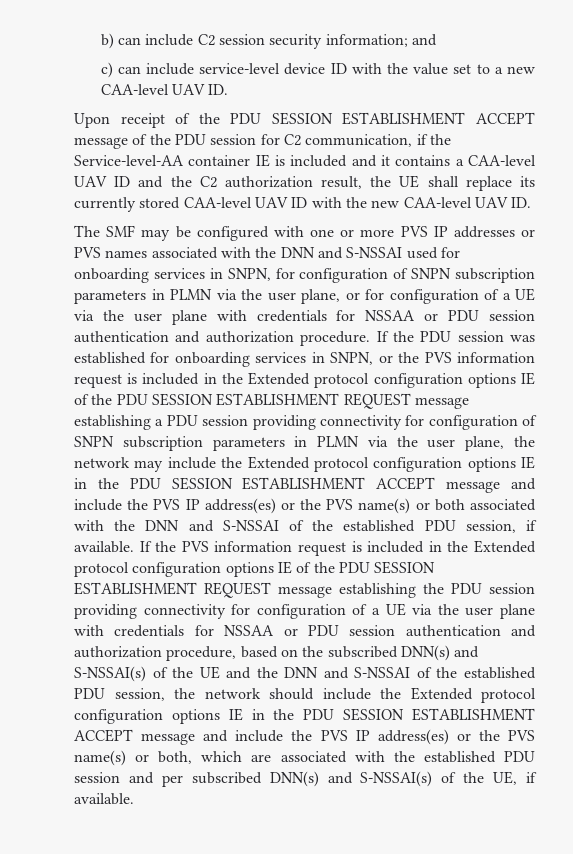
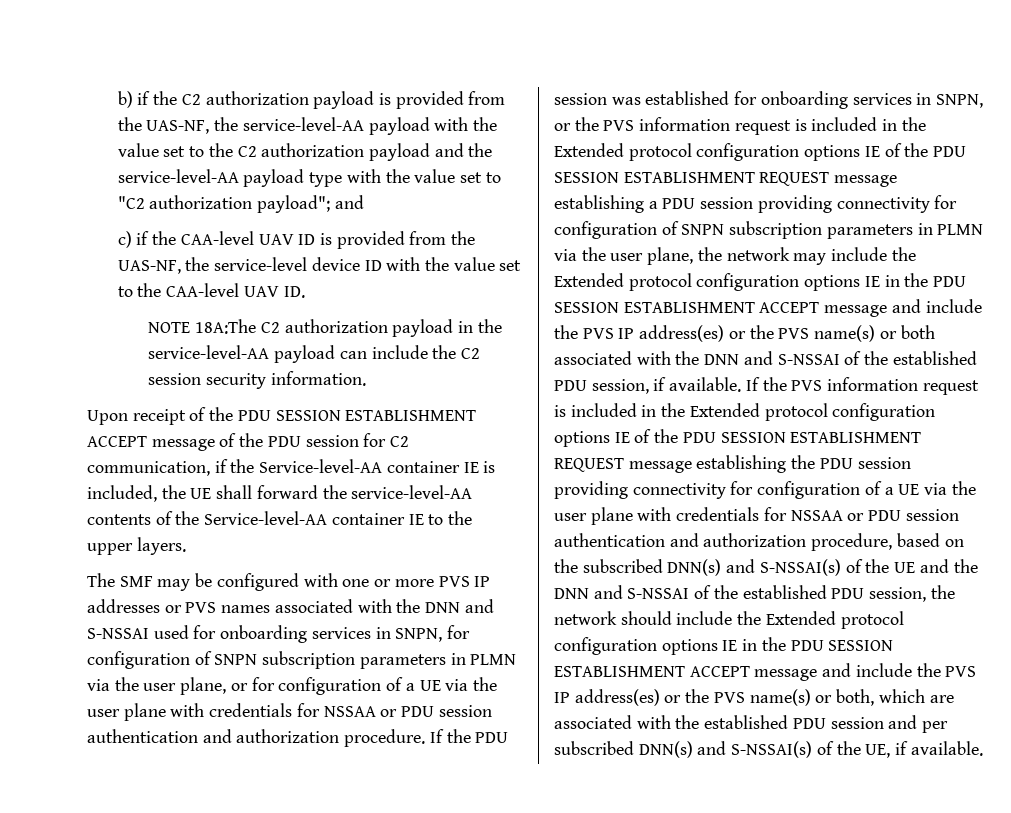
[117,34,437,49] [100,62,195,78] can include C2 session security information; and // c) can include -> [137,91,506,109] [117,117,498,135] [117,143,493,161] [117,169,501,187] [117,195,364,213] [117,231,476,249] [117,257,210,274] if the C2 authorization payload is provided from the UAS-NF, the service-level-AA payload with the value set to the C2 authorization payload and the service-level-AA payload type with the value set to "C2 authorization payload"; and // c) if the CAA-level UAV ID is provided from the UAS-NF, the
[494,66,536,74] [100,84,229,95] a new CAA-level UAV ID. -> [137,283,305,298] [148,319,502,337] [148,345,480,363] [148,371,366,389] the CAA-level UAV ID. // NOTE 18A:The C2 authorization payload in the service-level-AA payload can include the C2 session security information.
[290,155,536,167] [74,175,535,191] [74,197,532,212] included and it contains a CAA-level UAV ID and the C2 authorization result, the UE shall replace its currently stored CAA-level UAV ID with the new CAA-level UAV ID. -> [87,485,473,502] [87,511,473,525] [87,537,186,555] included, the UE shall forward the service-level-AA contents of the Service-level-AA container IE to the upper layers.

